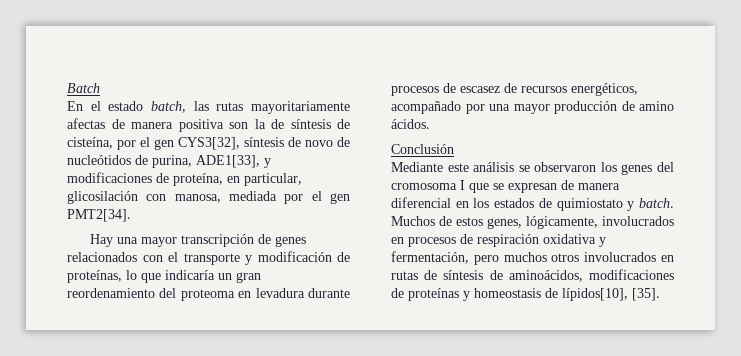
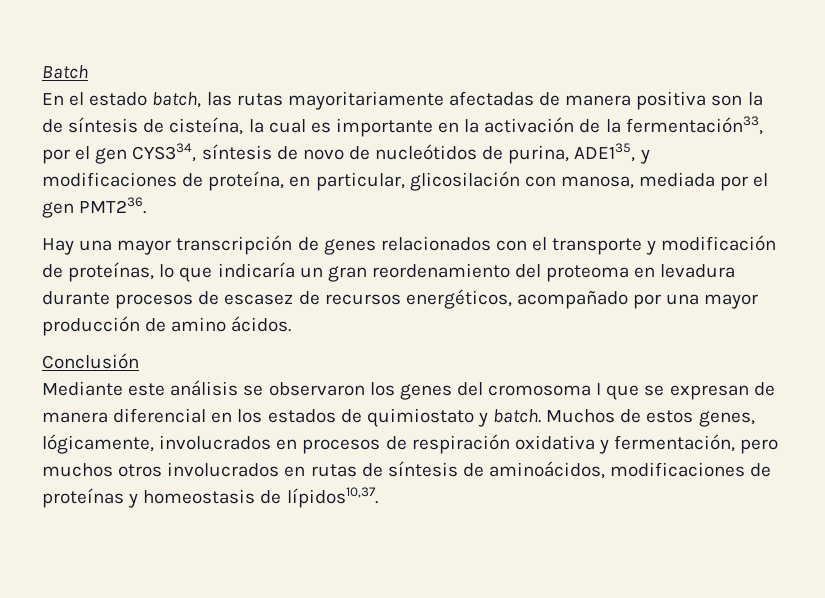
[67,118,105,129] afectas -> [448,91,534,106] afectadas
[117,137,240,150] por el gen CYS3[32], -> [248,116,763,137] [42,143,197,164] la cual es importante en la activación de la fermentación33, por el gen CYS334,
[196,155,260,168] ADE1[33], -> [574,143,636,162] ADE135,
[67,209,131,222] PMT2[34]. -> [79,197,147,214] PMT236.
[562,288,660,301] lípidos[10], [35]. -> [286,487,378,508] lípidos10,37.

